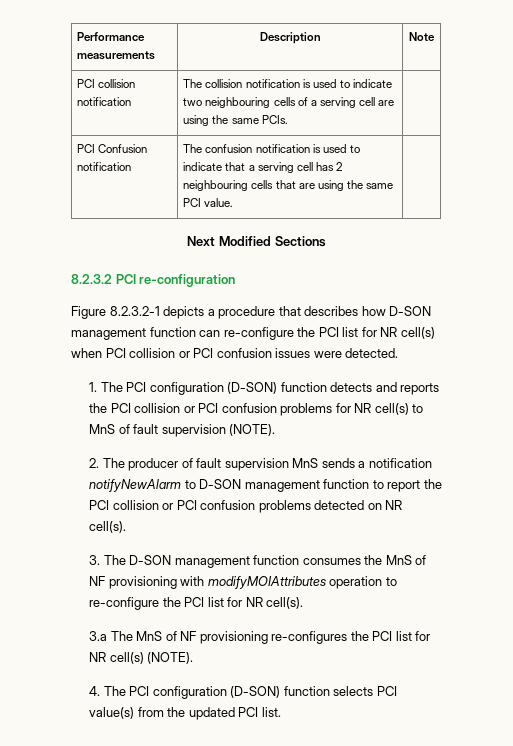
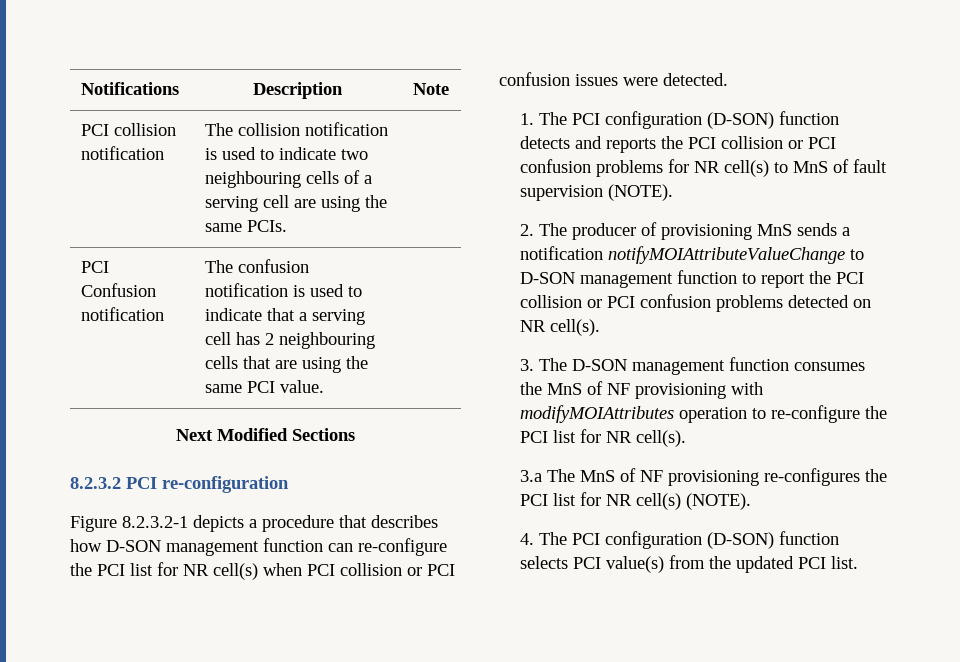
[77,32,146,41] [77,51,156,60] Performance measurements -> [81,82,180,95] Notifications
[196,458,289,471] fault supervision -> [660,224,752,240] provisioning
[88,479,181,492] notifyNewAlarm -> [607,246,845,264] notifyMOIAttributeValueChange

